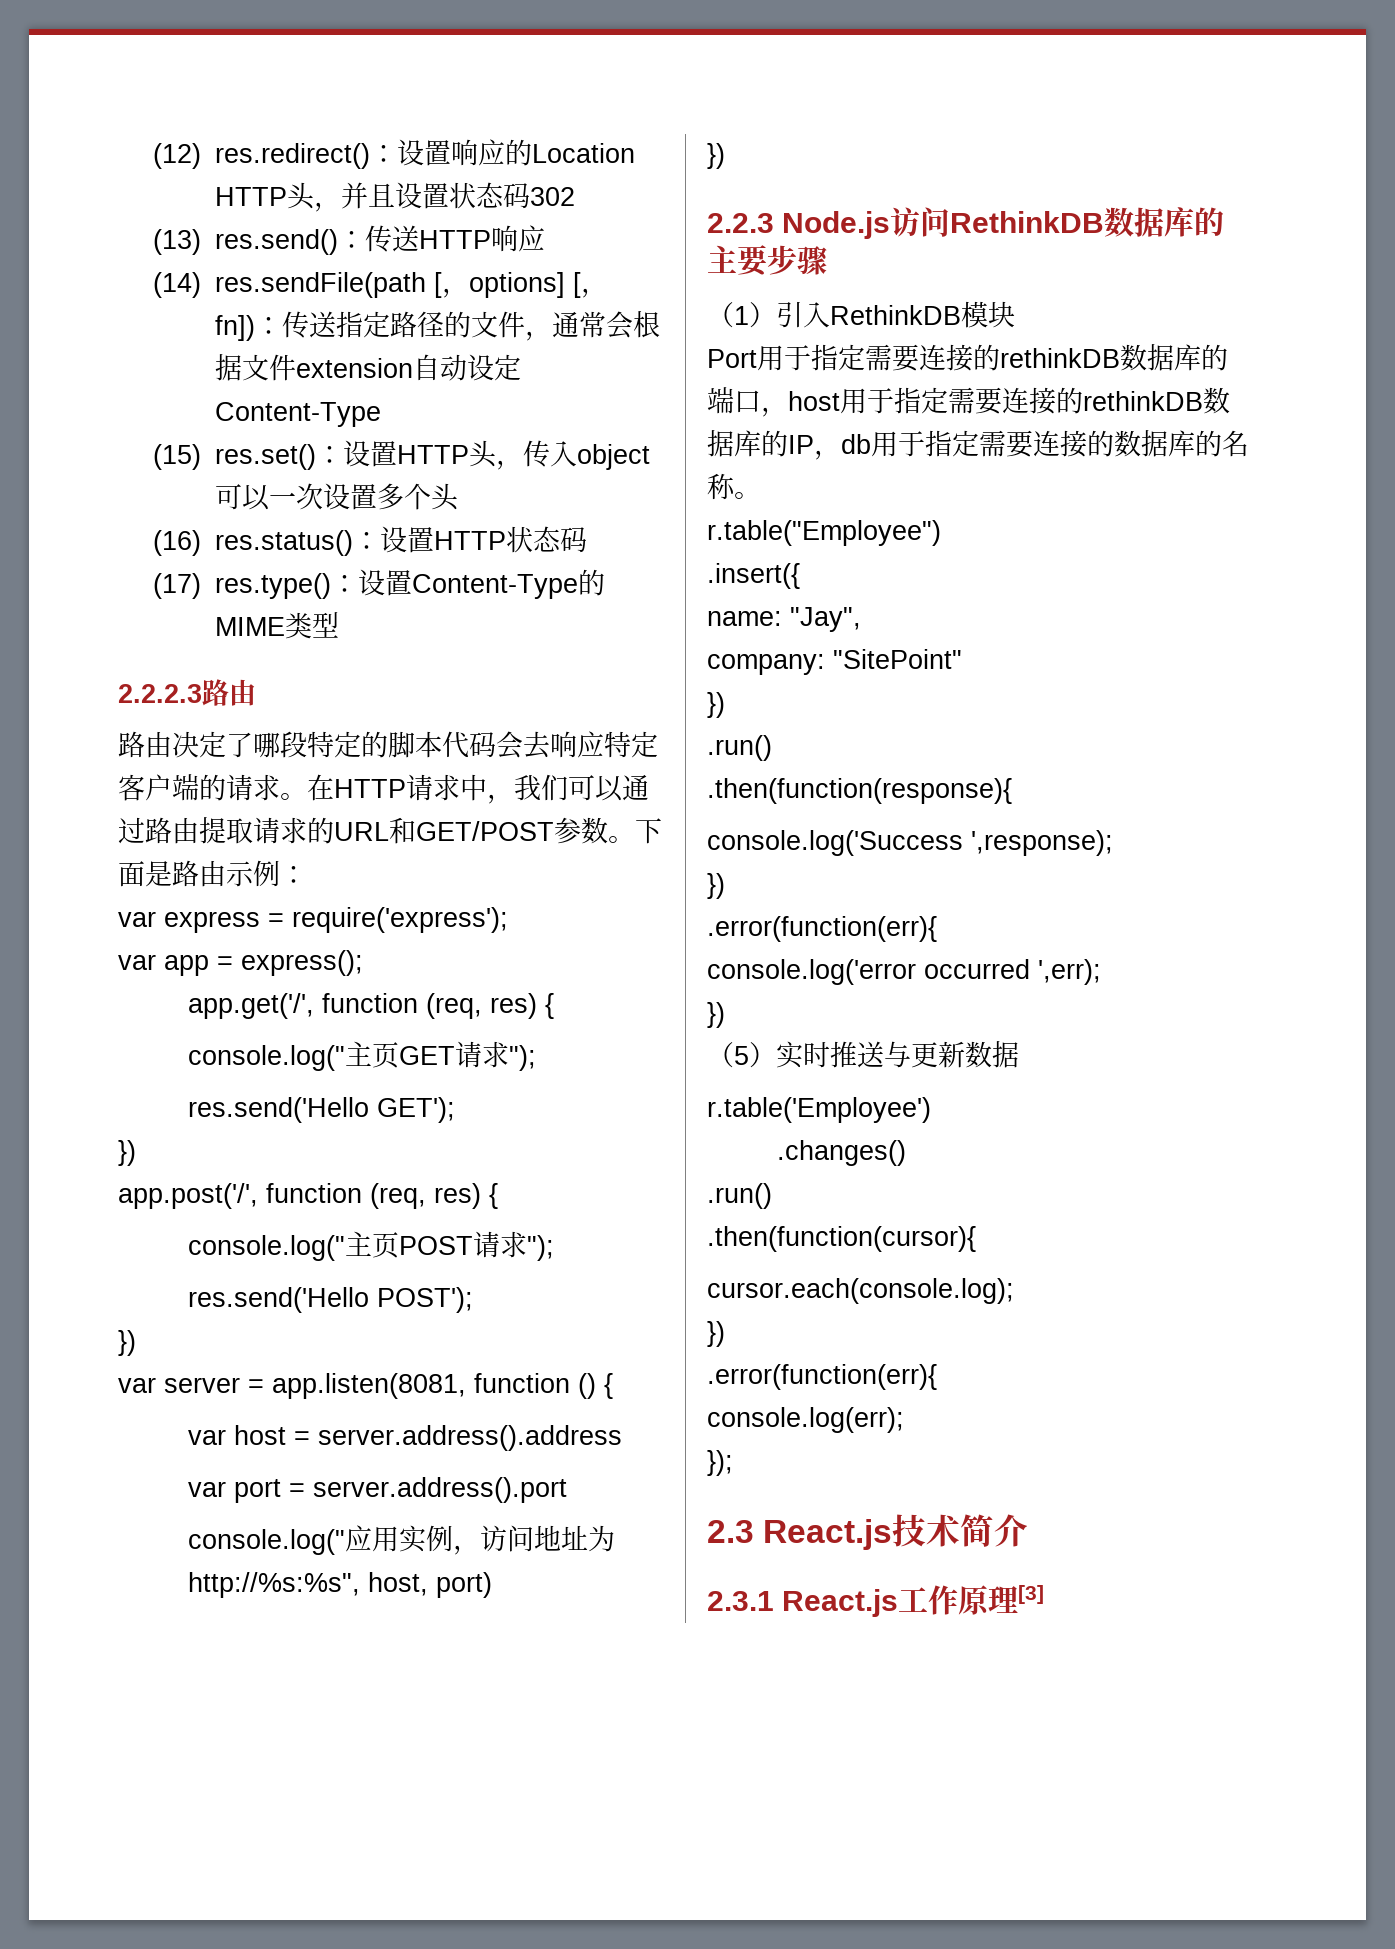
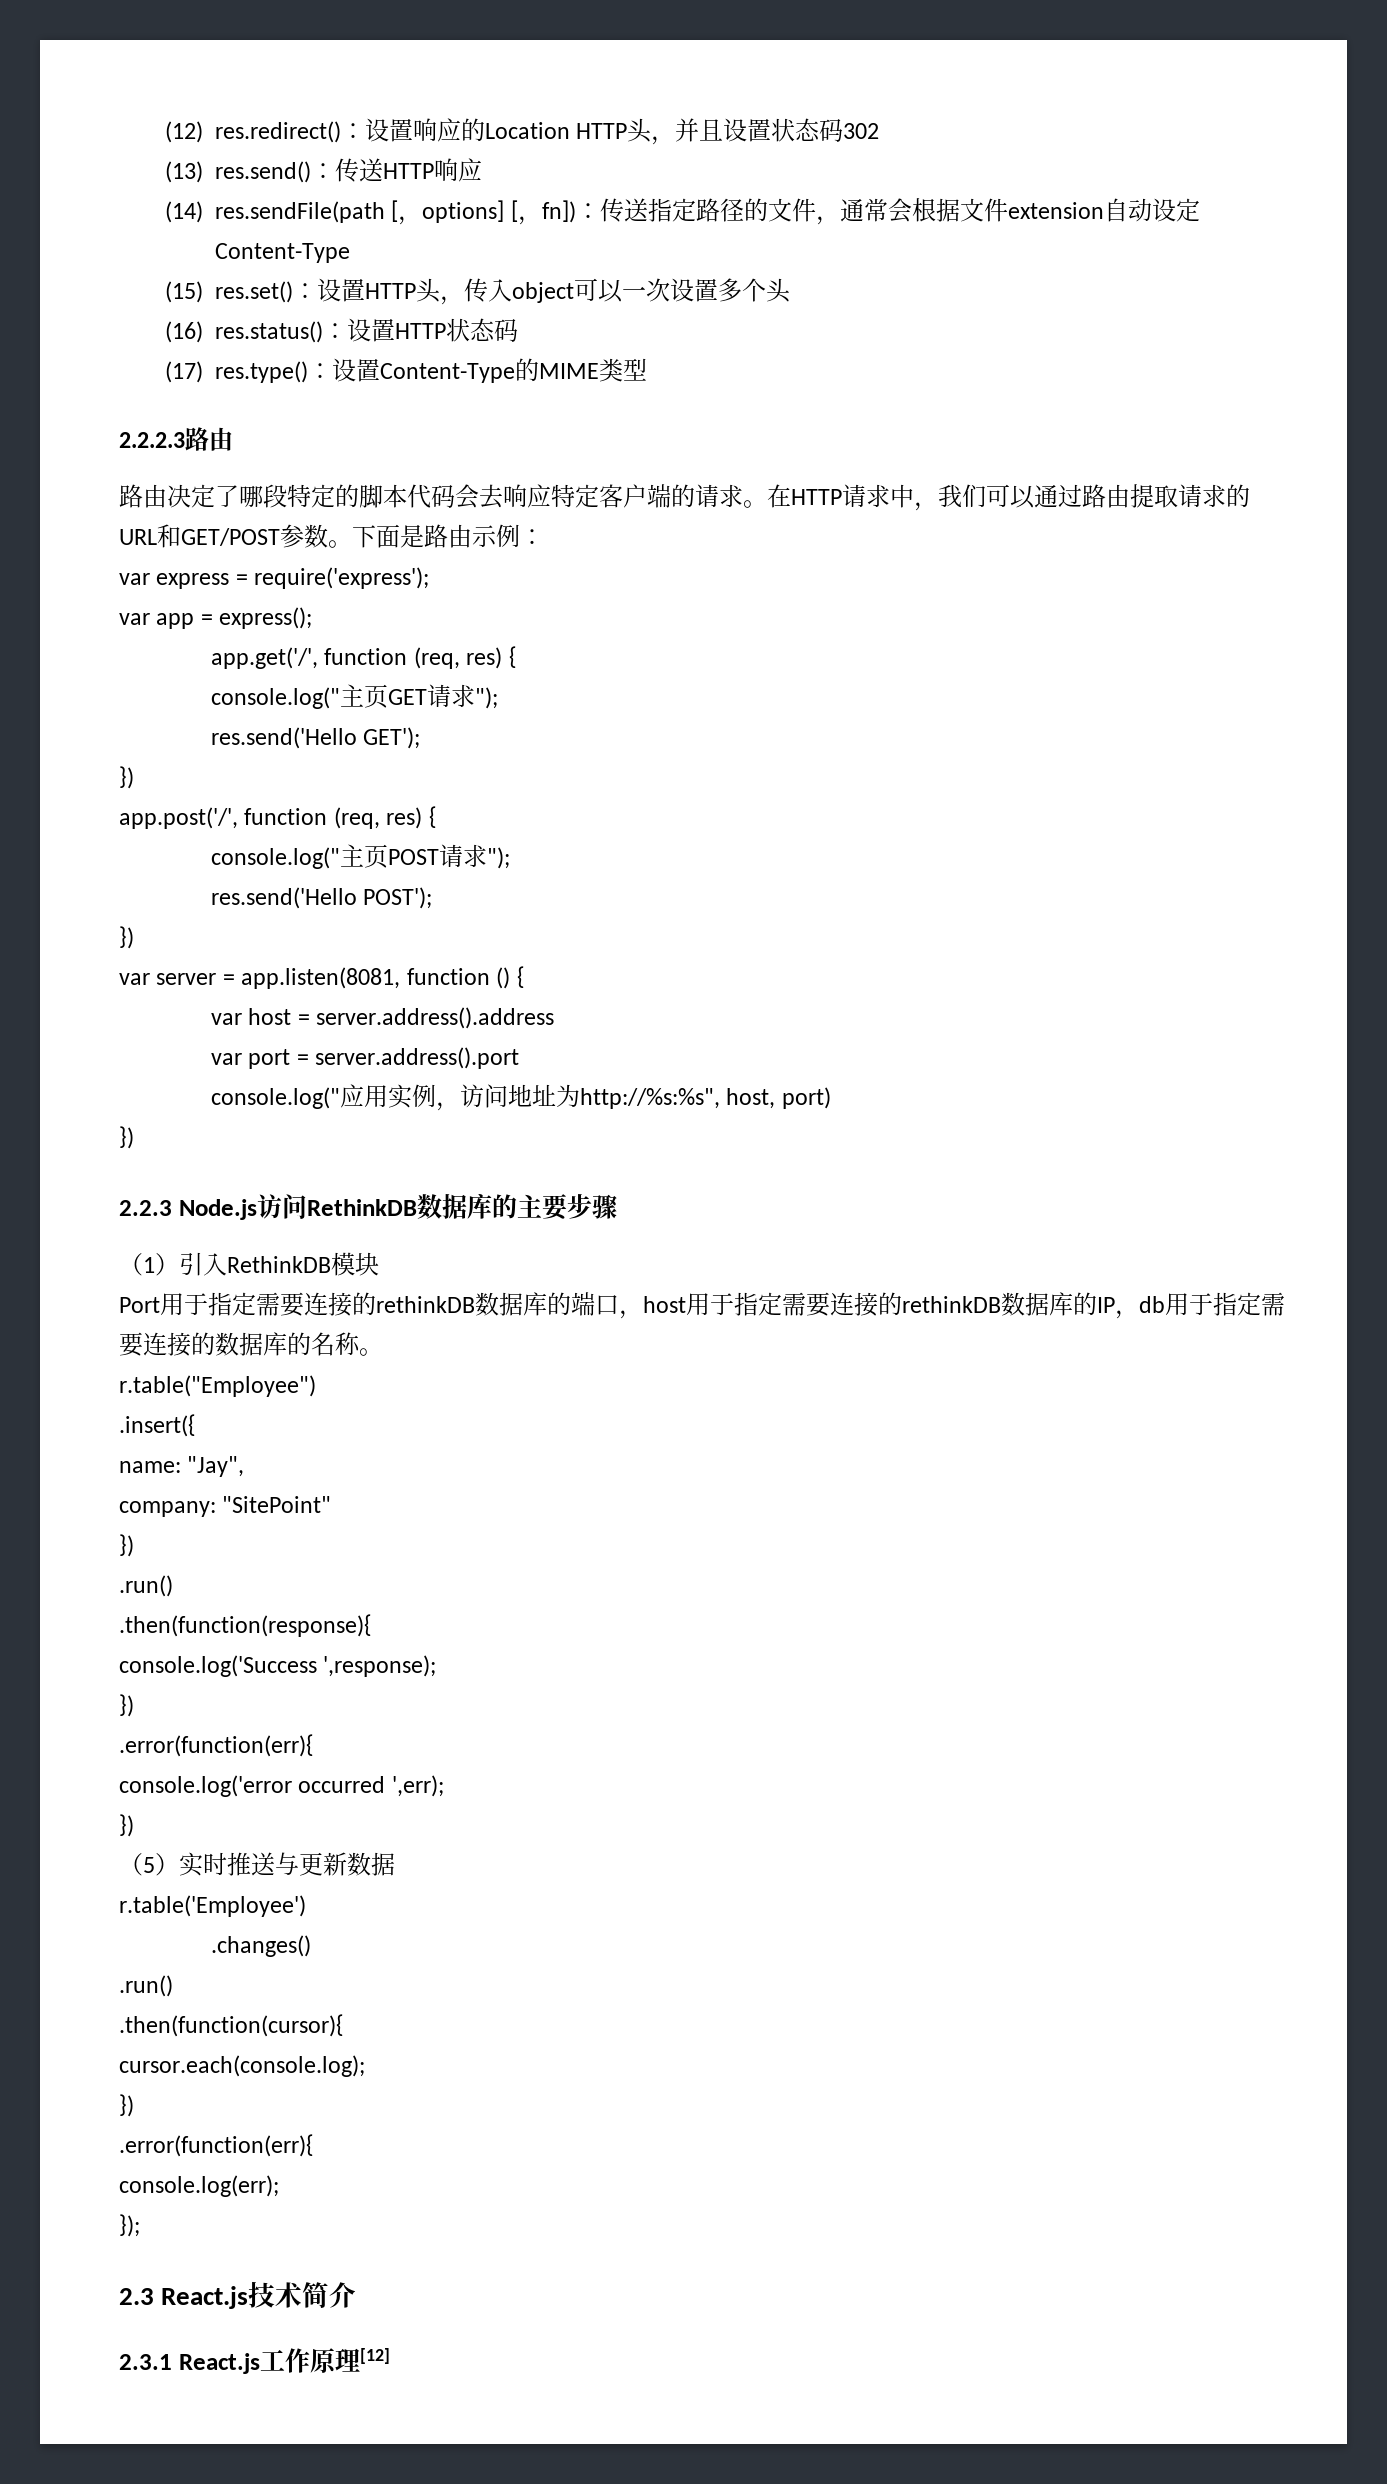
[1018,1585,1045,1604] [3] -> [359,2348,390,2364] [12]

